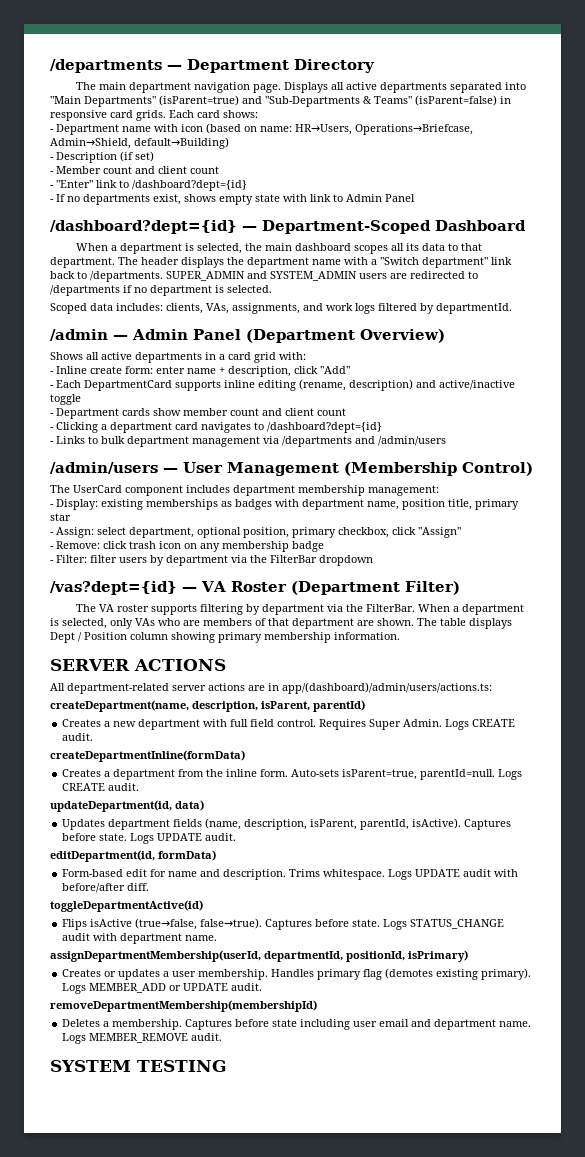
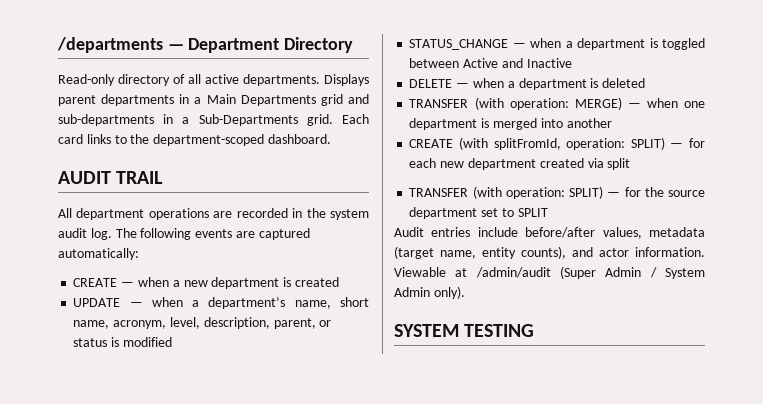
[76,82,527,93] [50,95,511,107] [50,110,258,121] [50,123,473,135] [50,137,229,149] [50,151,154,163] [50,166,219,174] [50,180,247,191] [50,194,415,205] [50,220,526,234] [76,243,483,254] [50,257,512,268] [50,271,478,282] [50,285,272,296] [50,303,512,314] [50,329,445,343] [50,352,306,363] [50,366,350,377] [50,379,515,391] [50,394,81,405] [50,408,346,419] [50,422,382,433] [50,436,446,447] [50,462,533,476] [50,485,439,496] [50,499,519,510] [50,513,71,521] [50,527,461,538] [50,541,324,552] [50,555,373,566] [50,581,460,595] [76,604,525,615] [50,618,512,629] [50,632,400,643] [50,659,226,671] [50,682,492,694] [50,700,365,712] [62,719,516,730] [62,733,94,741] [50,750,245,762] [62,769,523,780] [62,783,140,791] [50,800,204,812] [62,818,512,830] [62,833,237,844] [50,850,216,862] [62,869,519,880] [62,883,150,893] [50,900,203,912] [62,918,505,930] [62,933,218,944] [50,950,468,962] [62,968,532,980] [62,983,263,994] [50,1000,317,1012] [62,1019,532,1030] [62,1033,223,1044] The main department navigation page. Displays all active departments separated into "Main Departments" (isParent=true) and "Sub-Departments & Teams" (isParent=false) in responsive card grids. Each card shows: // - Department name with icon (based on name: HR→Users, Operations→Briefcase, Admin→Shield, default→Building) // - Description (if set) // - Member count and client count // - "Enter" link to /dashboard?dept={id} // - If no departments exist, shows empty state with link to Admin Panel // /dashboard?dept={id} — Department-Scoped Dashboard // When a department is selected, the main dashboard scopes all its data to that department. The header displays the department name with a "Switch department" link back to /departments. SUPER_ADMIN and SYSTEM_ADMIN users are redirected to /departments if no department is selected. // Scoped data includes: clients, VAs, assignments, and work logs filtered by departmentId. // /admin — Admin Panel (Department Overview) // Shows all active departments in a card grid with: // - Inline create form: enter name + description, click "Add" // - Each DepartmentCard supports inline editing (rename, description) and active/inactive toggle // - Department cards show member count and client count // - Clicking a department card navigates to /dashboard?dept={id} // - Links to bulk department management via /departments and /admin/users // /admin/users — User Management (Membership Control) // The UserCard component includes department membership management: // - Display: existing memberships as badges with department name, position title, primary star // - Assign: select department, optional position, primary checkbox, click "Assign" // - Remove: click trash icon on any membership badge // - Filter: filter users by department via the FilterBar dropdown // /vas?dept={id} — VA Roster (Department Filter) // The VA roster supports filtering by department via the FilterBar. When a department is selected, only VAs who are members of that department are shown. The table displays Dept / Position column showing primary membership information. // SERVER ACTIONS // All department-related server actions are in app/(dashboard)/admin/users/actions.ts: // createDepartment(name, description, isParent, parentId) // Creates a new department with full field control. Requires Super Admin. Logs CREATE audit. // createDepartmentInline(formData) // Creates a department from the inline form. Auto-sets isParent=true, parentId=null. Logs CREATE audit. // updateDepartment(id, data) // Updates department fields (name, description, isParent, parentId, isActive). Captures before state. Logs UPDATE audit. // editDepartment(id, formData) // Form-based edit for name and description. Trims whitespace. Logs UPDATE audit with before/after diff. // toggleDepartmentActive(id) // Flips isActive (true→false, false→true). Captures before state. Logs STATUS_CHANGE audit with department name. // assignDepartmentMembership(userId, departmentId, positionId, isPrimary) // Creates or updates a user membership. Handles primary flag (demotes existing primary). Logs MEMBER_ADD or UPDATE audit. // removeDepartmentMembership(membershipId) // Deletes a membership. Captures before state including user email and department name. Logs MEMBER_REMOVE audit. -> [58,74,369,86] [58,94,369,106] [58,114,370,126] [58,134,331,146] [58,171,164,184] [58,208,369,220] [58,228,310,240] [58,248,139,260] [73,277,339,289] [73,297,369,309] [73,317,332,329] [73,337,172,347] [409,38,705,50] [409,58,572,68] [409,78,646,90] [409,97,705,110] [409,118,612,130] [409,137,705,150] [409,158,631,170] [409,186,705,199] [409,207,548,219] [394,227,705,239] [394,246,705,259] [394,266,705,279] [394,286,465,299] Read-only directory of all active departments. Displays parent departments in a Main Departments grid and sub-departments in a Sub-Departments grid. Each card links to the department-scoped dashboard. // AUDIT TRAIL // All department operations are recorded in the system audit log. The following events are captured automatically: // CREATE — when a new department is created // UPDATE — when a department’s name, short name, acronym, level, description, parent, or status is modified // STATUS_CHANGE — when a department is toggled between Active and Inactive // DELETE — when a department is deleted // TRANSFER (with operation: MERGE) — when one department is merged into another // CREATE (with splitFromId, operation: SPLIT) — for each new department created via split // TRANSFER (with operation: SPLIT) — for the source department set to SPLIT // Audit entries include before/after values, metadata (target name, entity counts), and actor information. Viewable at /admin/audit (Super Admin / System Admin only).

